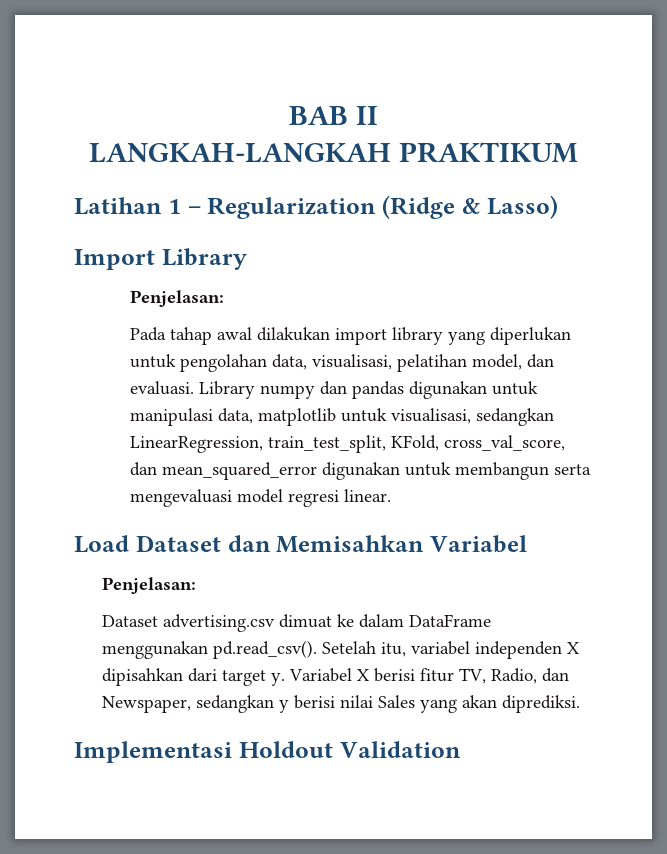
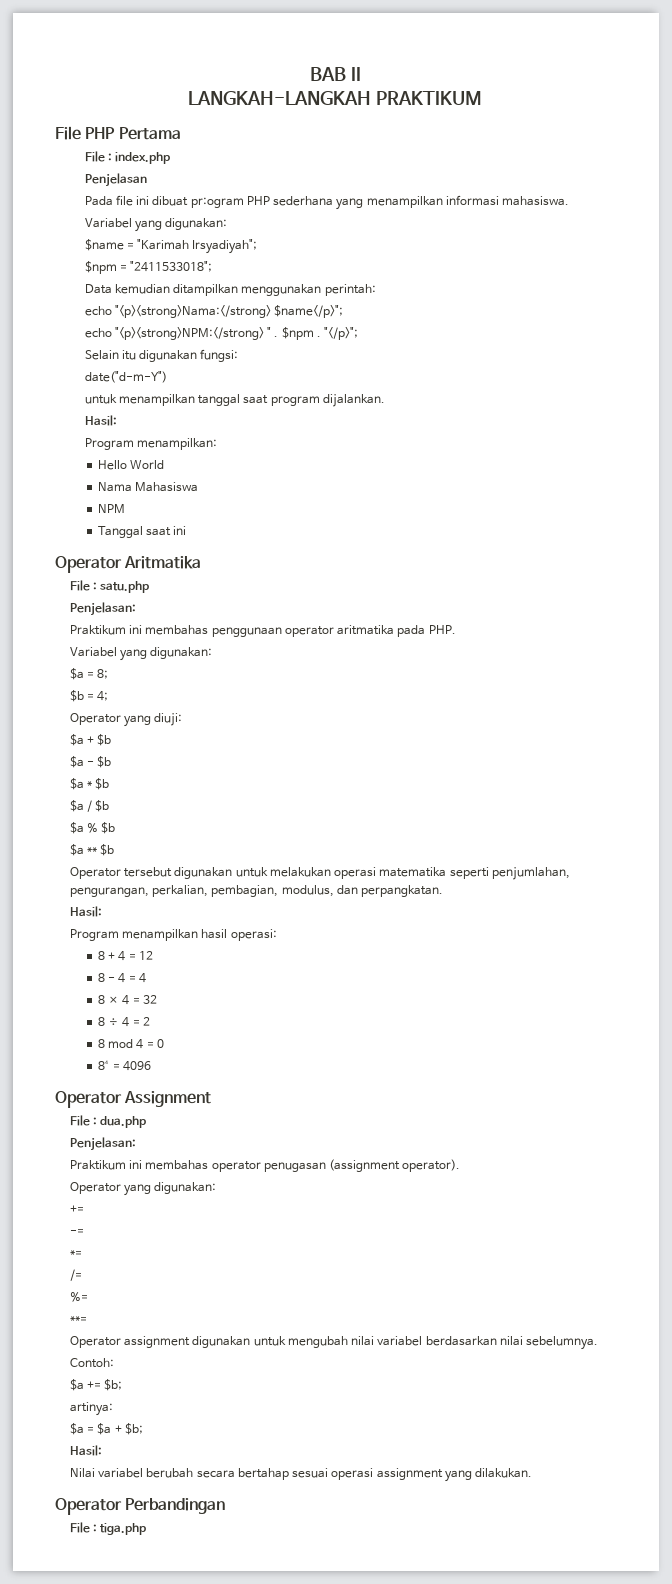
[74,195,558,219] [74,248,247,270] [129,290,224,307] [129,327,571,345] [129,354,554,372] [129,381,538,399] [129,408,554,426] [129,435,565,453] [129,462,591,480] [129,489,391,507] [74,535,527,553] [101,577,196,594] [101,614,491,632] [101,640,579,659] [101,668,569,686] [101,695,580,713] [74,741,461,763] Latihan 1 – Regularization (Ridge & Lasso) // Import Library // Penjelasan: // Pada tahap awal dilakukan import library yang diperlukan untuk pengolahan data, visualisasi, pelatihan model, dan evaluasi. Library numpy dan pandas digunakan untuk manipulasi data, matplotlib untuk visualisasi, sedangkan LinearRegression, train_test_split, KFold, cross_val_score, dan mean_squared_error digunakan untuk membangun serta mengevaluasi model regresi linear. // Load Dataset dan Memisahkan Variabel // Penjelasan: // Dataset advertising.csv dimuat ke dalam DataFrame menggunakan pd.read_csv(). Setelah itu, variabel independen X dipisahkan dari target y. Variabel X berisi fitur TV, Radio, dan Newspaper, sedangkan y berisi nilai Sales yang akan diprediksi. // Implementasi Holdout Validation -> [55,126,181,140] [84,151,171,164] [84,173,147,187] [84,195,570,210] [84,218,228,232] [84,239,258,254] [84,261,213,274] [84,284,376,296] [84,305,344,318] [84,327,359,340] [84,349,239,362] [84,371,167,383] [84,394,385,407] [84,415,117,426] [84,438,217,450] [97,460,165,470] [97,482,199,492] [97,504,125,513] [97,526,187,538] [55,556,202,573] [69,580,150,593] [69,602,136,616] [69,625,456,637] [69,647,213,661] [69,668,109,680] [69,690,109,702] [69,713,183,727] [69,734,112,746] [69,756,112,768] [69,778,110,790] [69,800,110,812] [69,822,116,834] [69,844,115,856] [69,867,570,880] [69,885,444,897] [69,906,102,917] [69,929,277,941] [97,951,153,961] [97,973,146,983] [97,995,157,1005] [97,1017,150,1027] [97,1039,164,1049] [97,1060,152,1071] [55,1091,212,1108] [69,1115,147,1128] [69,1137,136,1151] [69,1159,461,1172] [69,1182,217,1196] [69,1205,84,1213] [69,1229,84,1235] [69,1250,82,1257] [69,1269,82,1281] [69,1292,88,1302] [69,1316,87,1323] [69,1336,599,1350] [69,1358,114,1368] [69,1379,123,1391] [69,1402,113,1416] [69,1423,143,1435] [69,1445,102,1456] [69,1468,533,1482] [55,1498,226,1515] [69,1522,147,1535] File PHP Pertama // File : index.php // Penjelasan // Pada file ini dibuat pr:ogram PHP sederhana yang menampilkan informasi mahasiswa. // Variabel yang digunakan: // $name = "Karimah Irsyadiyah"; // $npm = "2411533018"; // Data kemudian ditampilkan menggunakan perintah: // echo "<p><strong>Nama:</strong> $name</p>"; // echo "<p><strong>NPM:</strong> " . $npm . "</p>"; // Selain itu digunakan fungsi: // date("d-m-Y") // untuk menampilkan tanggal saat program dijalankan. // Hasil: // Program menampilkan: // Hello World // Nama Mahasiswa // NPM // Tanggal saat ini // Operator Aritmatika // File : satu.php // Penjelasan: // Praktikum ini membahas penggunaan operator aritmatika pada PHP. // Variabel yang digunakan: // $a = 8; // $b = 4; // Operator yang diuji: // $a + $b // $a - $b // $a * $b // $a / $b // $a % $b // $a ** $b // Operator tersebut digunakan untuk melakukan operasi matematika seperti penjumlahan, pengurangan, perkalian, pembagian, modulus, dan perpangkatan. // Hasil: // Program menampilkan hasil operasi: // 8 + 4 = 12 // 8 - 4 = 4 // 8 × 4 = 32 // 8 ÷ 4 = 2 // 8 mod 4 = 0 // 8⁴ = 4096 // Operator Assignment // File : dua.php // Penjelasan: // Praktikum ini membahas operator penugasan (assignment operator). // Operator yang digunakan: // += // -= // *= // /= // %= // **= // Operator assignment digunakan untuk mengubah nilai variabel berdasarkan nilai sebelumnya. // Contoh: // $a += $b; // artinya: // $a = $a + $b; // Hasil: // Nilai variabel berubah secara bertahap sesuai operasi assignment yang dilakukan. // Operator Perbandingan // File : tiga.php

